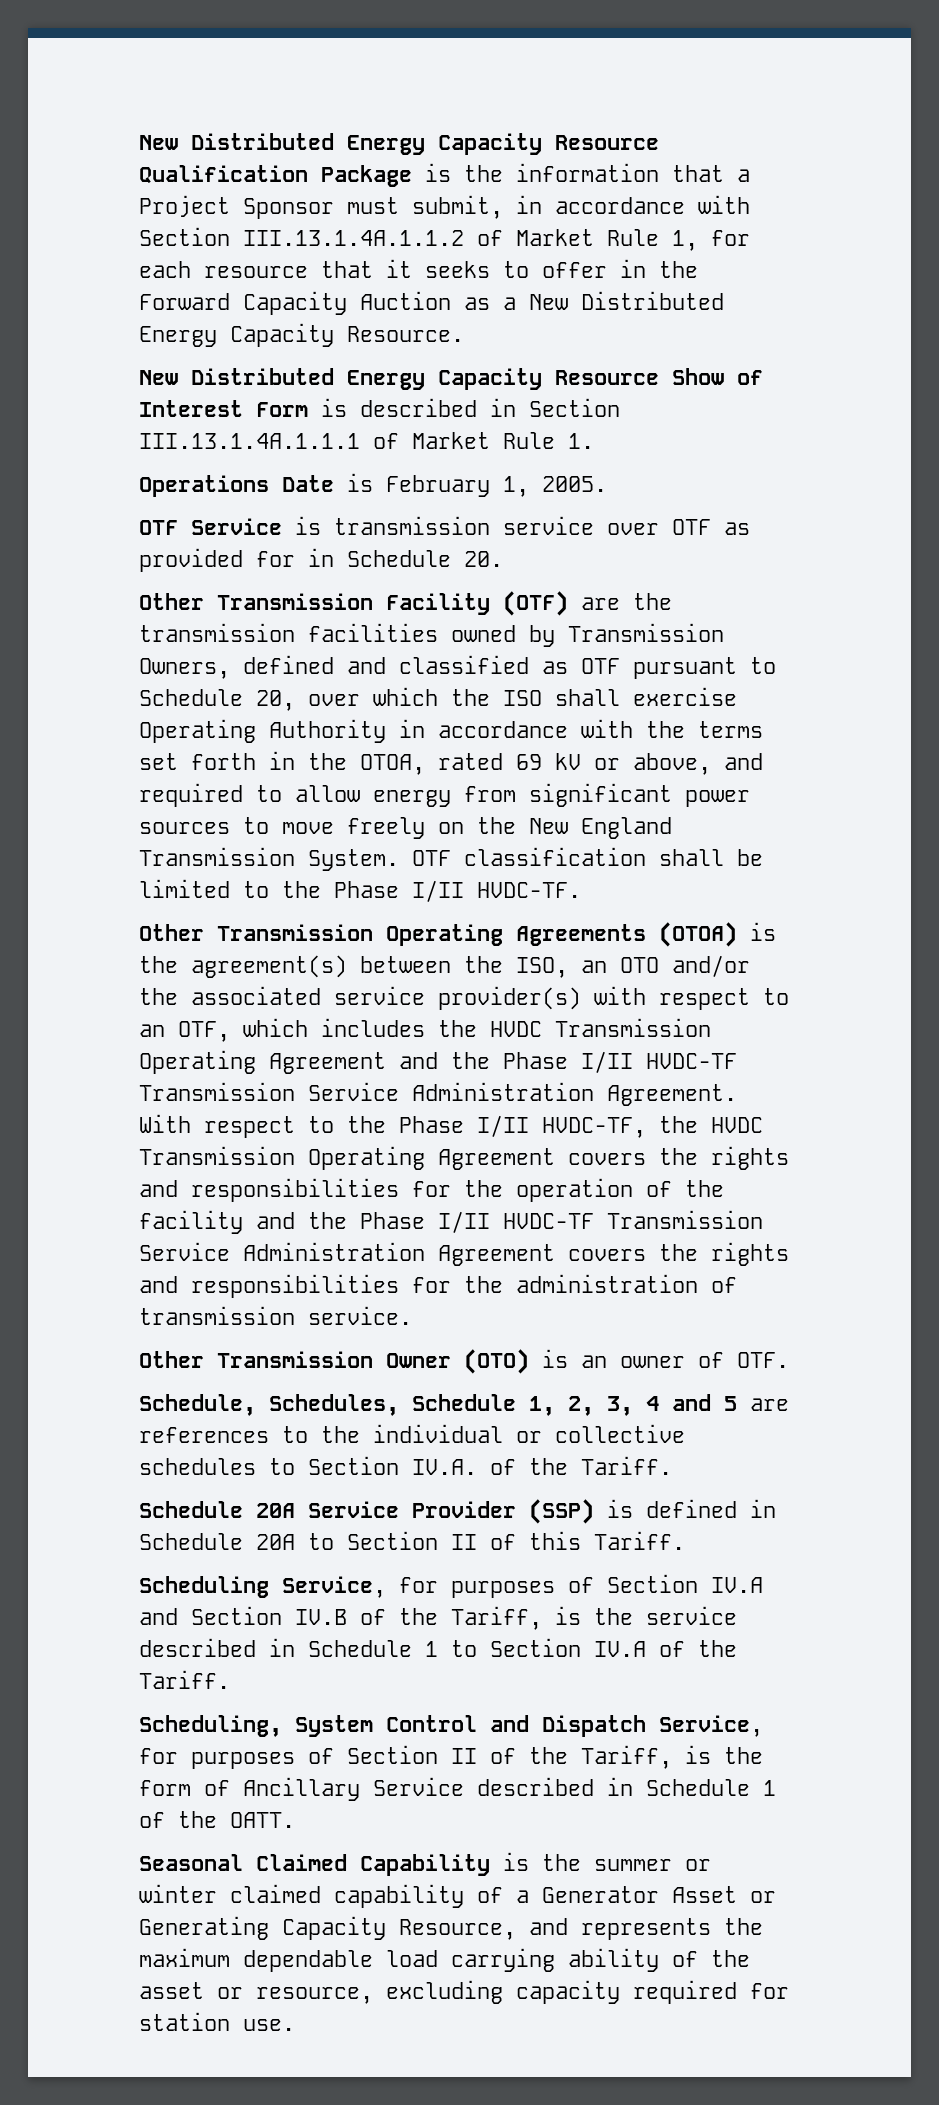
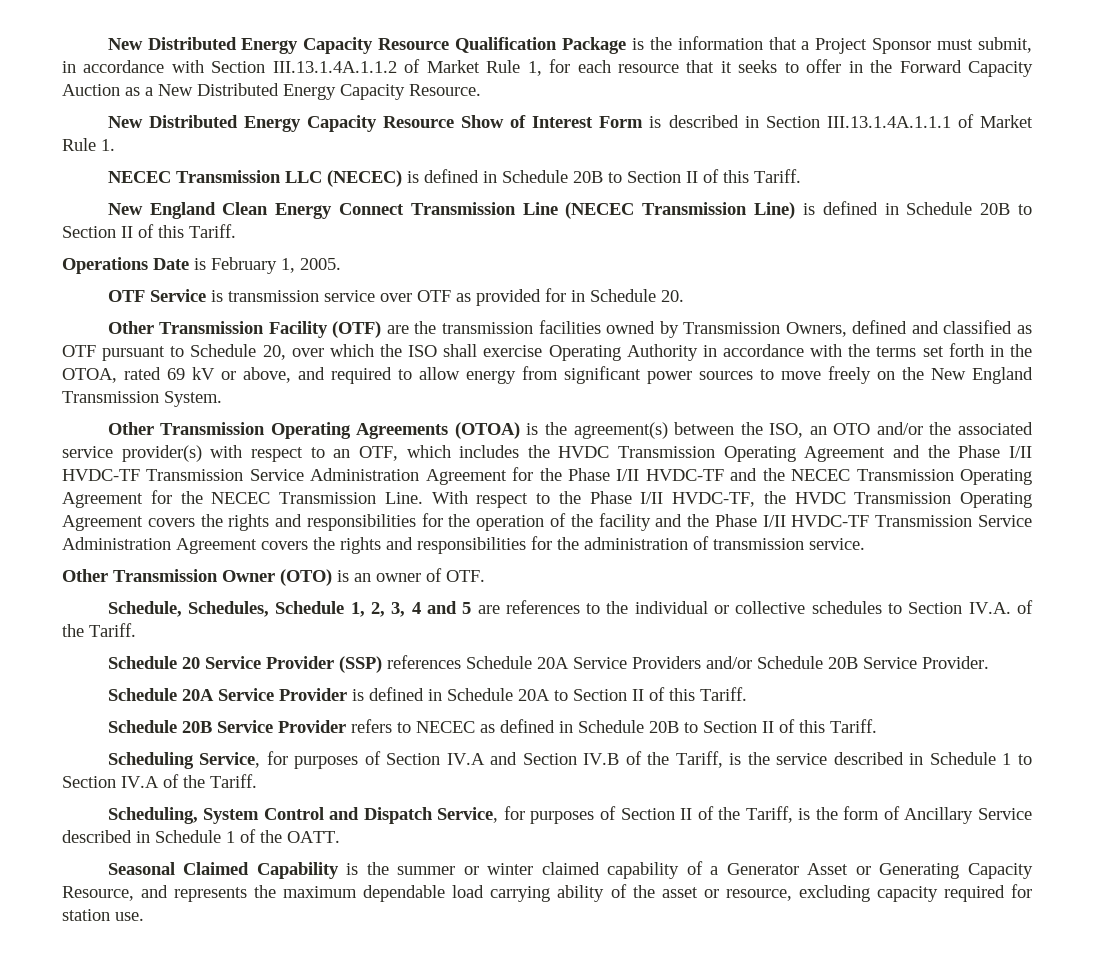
(594, 441) none -> [107,169,801,187] [107,201,1033,219] [62,224,236,238] // NECEC Transmission LLC (NECEC) is defined in Schedule 20B to Section II of this Tariff. // New England Clean Energy Connect Transmission Line (NECEC Transmission Line) is defined in Schedule 20B to Section II of this Tariff.
[412,847,763,866] [139,879,581,902] OTF classification shall be limited to the Phase I/II HVDC-TF. -> (222, 399) none
[607,1084,737,1106] Agreement. -> [425,467,1032,485] [62,490,423,508] Agreement for the Phase I/II HVDC-TF and the NECEC Transmission Operating Agreement for the NECEC Transmission Line.
(672, 1465) none -> [107,655,989,673] // Schedule 20 Service Provider (SSP) references Schedule 20A Service Providers and/or Schedule 20B Service Provider.
[529,1499,594,1524] (SSP) -> (347, 694) none
(685, 1540) none -> [107,719,877,733] // Schedule 20B Service Provider refers to NECEC as defined in Schedule 20B to Section II of this Tariff.

